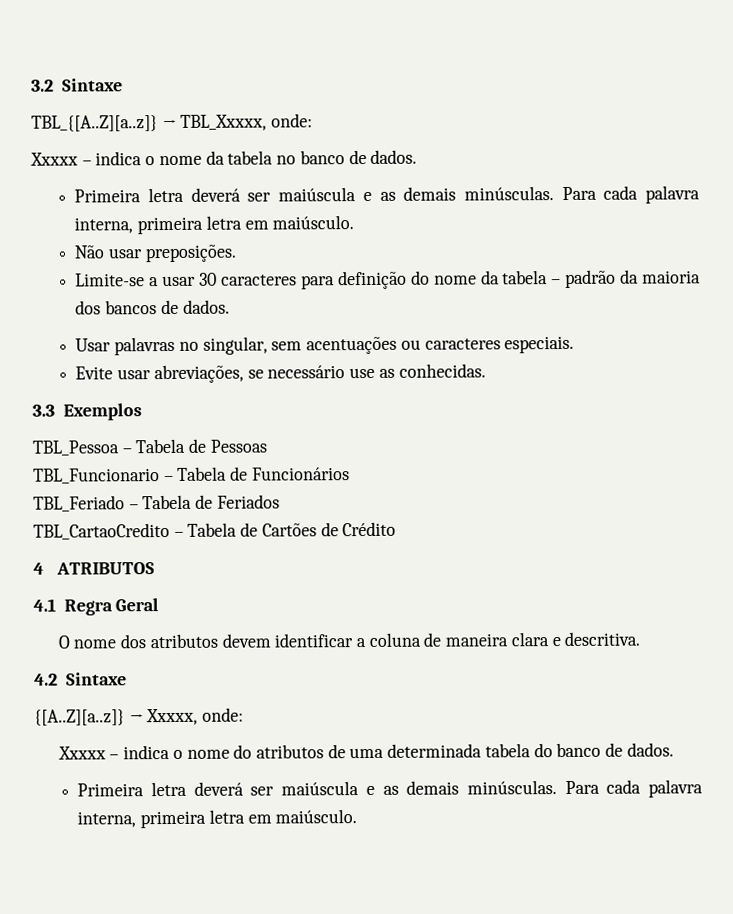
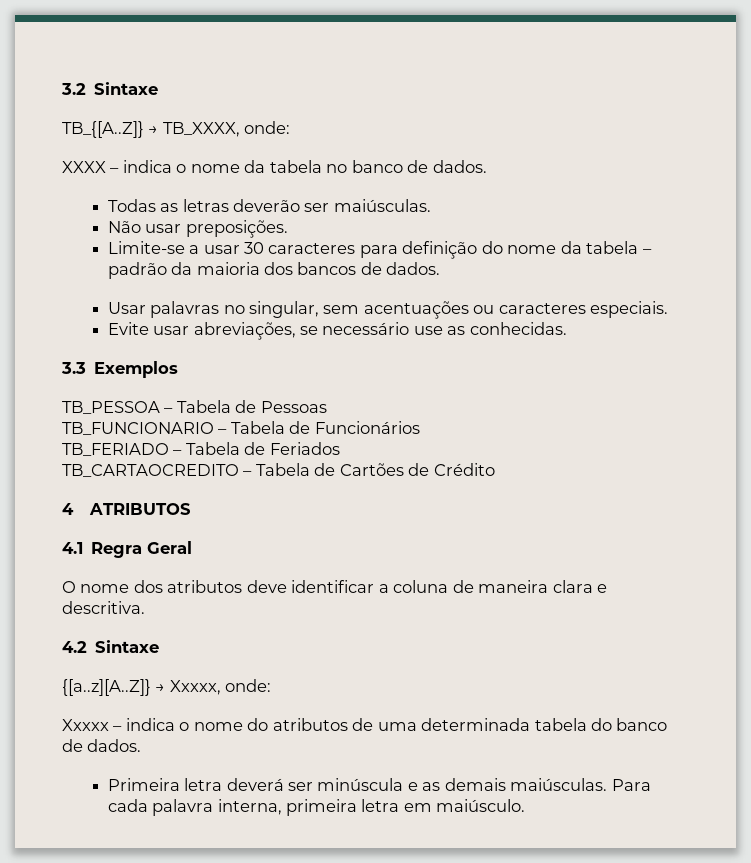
[31,113,314,132] [30,152,78,166] TBL_{[A..Z][a..z]} → TBL_Xxxxx, onde: // Xxxxx -> [62,121,291,138] [62,161,106,173] TB_{[A..Z]} → TB_XXXX, onde: // XXXX
[74,185,701,204] [74,215,355,235] Primeira letra deverá ser maiúscula e as demais minúsculas. Para cada palavra interna, primeira letra em maiúsculo. -> [107,199,431,212] Todas as letras deverão ser maiúsculas.
[32,440,119,456] TBL_Pessoa -> [62,401,160,414] TB_PESSOA
[33,468,160,484] TBL_Funcionario -> [62,422,214,435] TB_FUNCIONARIO
[33,495,125,512] TBL_Feriado -> [62,443,169,456] TB_FERIADO
[33,522,170,540] TBL_CartaoCredito -> [62,464,239,477] TB_CARTAOCREDITO
[221,633,271,648] devem -> [246,580,287,593] deve
[34,709,125,726] {[A..Z][a..z]} -> [62,679,151,696] {[a..z][A..Z]}
[281,780,557,796] maiúscula e as demais minúsculas. -> [317,778,608,791] minúscula e as demais maiúsculas.

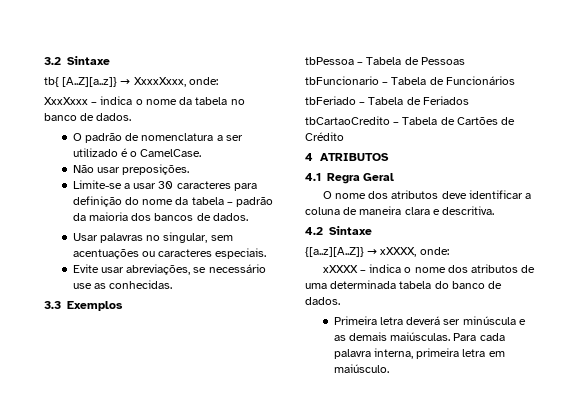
[62,121,291,138] [62,161,106,173] TB_{[A..Z]} → TB_XXXX, onde: // XXXX -> [44,77,218,87] [44,97,88,105] tb{ [A..Z][a..z]} → XxxxXxxx, onde: // XxxXxxx
[107,199,431,212] Todas as letras deverão ser maiúsculas. -> [72,133,243,143] [72,148,202,157] O padrão de nomenclatura a ser utilizado é o CamelCase.
[62,401,160,414] TB_PESSOA -> [305,57,354,65] tbPessoa
[62,422,214,435] TB_FUNCIONARIO -> [305,76,379,85] tbFuncionario
[62,443,169,456] TB_FERIADO -> [305,96,356,105] tbFeriado
[62,464,239,477] TB_CARTAOCREDITO -> [305,116,390,125] tbCartaoCredito
[169,679,272,695] [62,718,269,731] Xxxxx, onde: // Xxxxx – indica o nome do -> [380,247,449,257] [322,264,468,273] xXXXX, onde: // xXXXX – indica o nome dos

